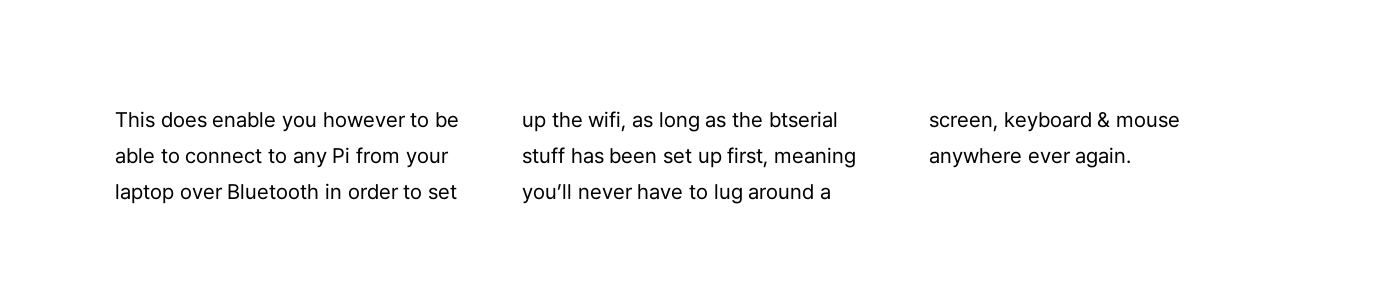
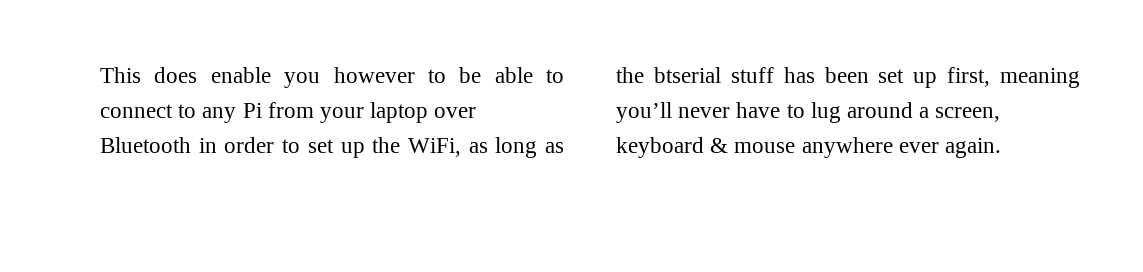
[588,111,627,132] wifi, -> [407,138,461,157] WiFi,

